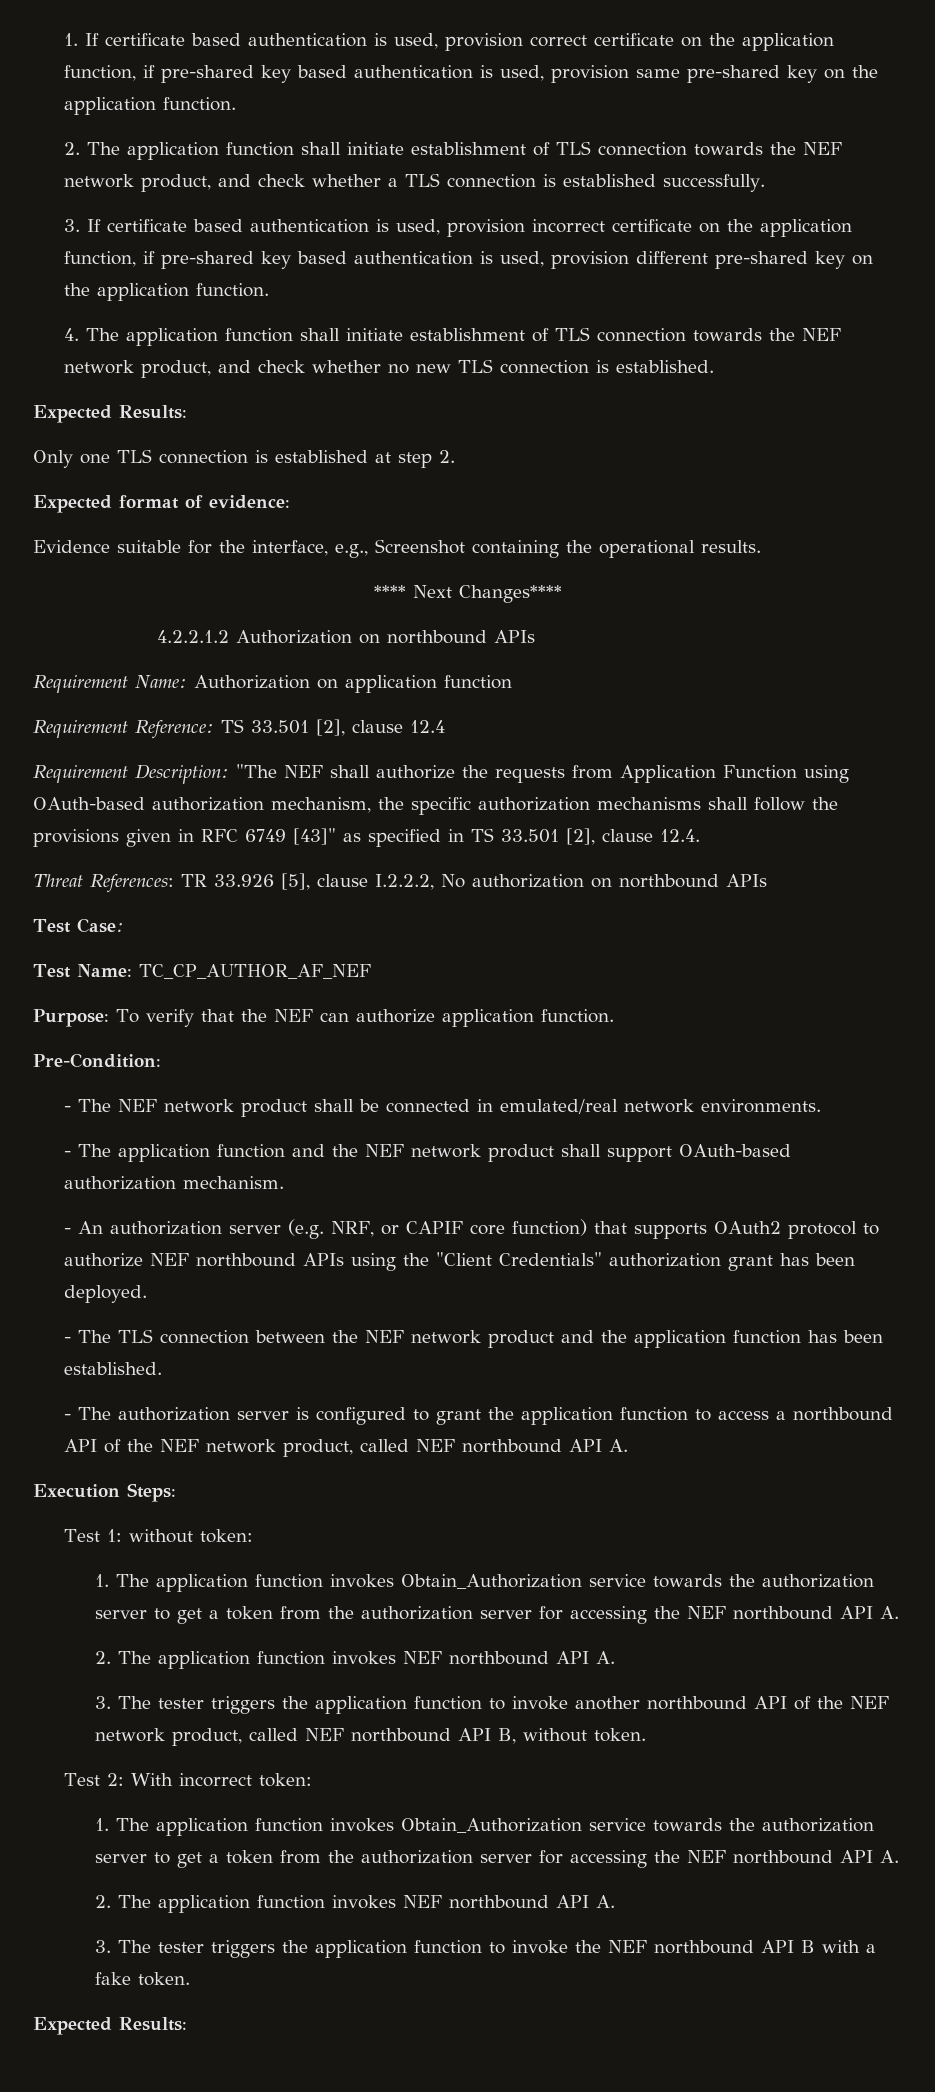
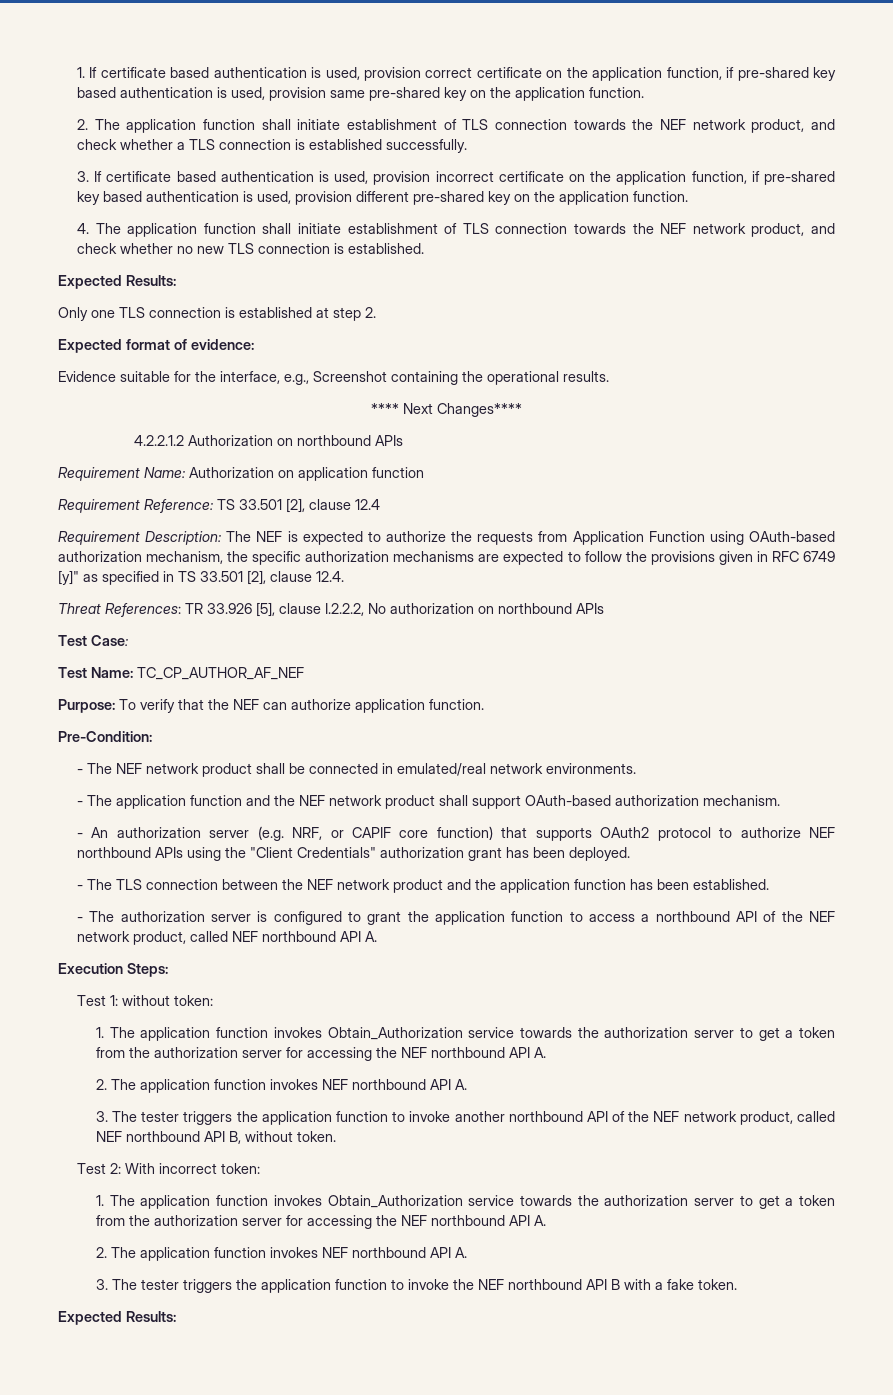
[236,764,370,778] "The NEF shall -> [226,531,381,545] The NEF is expected to
[708,797,748,810] shall -> [478,551,581,565] are expected to
[293,828,336,845] [43]" -> [58,570,79,585] [y]"

